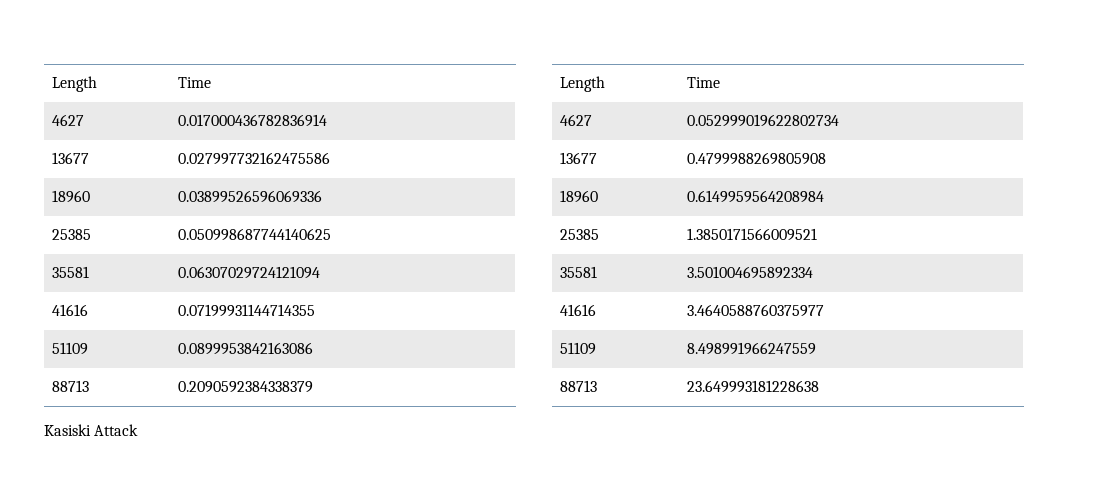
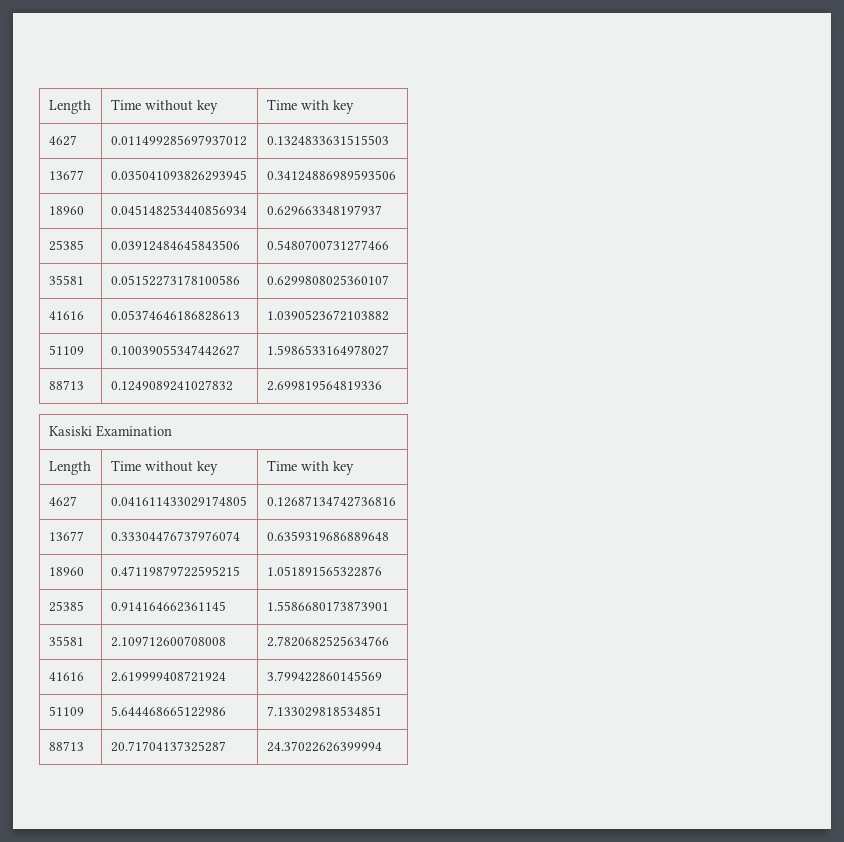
[52,76,98,92] [178,77,212,88] [52,114,85,126] [178,114,328,127] [52,152,90,164] [178,152,331,165] [52,190,91,203] [178,190,323,203] [52,229,92,240] [178,228,332,241] [52,266,90,278] [178,266,321,279] [52,304,89,316] [178,304,316,317] [52,342,89,355] [178,342,314,355] [52,380,90,392] [178,381,314,393] [44,424,139,436] [560,76,606,92] [687,77,721,88] [560,114,593,126] [687,114,840,127] [560,152,598,164] [687,152,827,165] [560,190,599,203] [687,190,825,203] [560,229,600,240] [687,228,818,241] [560,266,598,278] [687,266,814,279] [560,304,597,316] [687,304,825,317] [560,342,597,355] [687,342,817,355] [560,380,598,392] [687,380,820,393] Length | Time // 4627 | 0.017000436782836914 // 13677 | 0.027997732162475586 // 18960 | 0.03899526596069336 // 25385 | 0.050998687744140625 // 35581 | 0.06307029724121094 // 41616 | 0.07199931144714355 // 51109 | 0.0899953842163086 // 88713 | 0.2090592384338379 // Kasiski Attack // Length | Time // 4627 | 0.052999019622802734 // 13677 | 0.4799988269805908 // 18960 | 0.6149959564208984 // 25385 | 1.3850171566009521 // 35581 | 3.501004695892334 // 41616 | 3.4640588760375977 // 51109 | 8.498991966247559 // 88713 | 23.649993181228638 -> [48,100,91,114] [110,99,218,114] [266,99,354,114] [48,135,77,146] [110,135,247,146] [266,135,389,146] [48,170,84,180] [110,170,247,181] [266,170,396,181] [48,206,84,215] [110,205,247,216] [266,205,382,216] [48,240,84,251] [110,240,240,251] [266,240,389,251] [48,275,84,285] [110,275,240,286] [266,275,389,286] [48,311,84,320] [110,310,240,321] [266,310,389,321] [48,345,84,355] [110,345,240,356] [266,345,389,356] [48,380,84,390] [110,380,233,391] [266,380,382,391] [48,425,172,437] [48,461,91,475] [110,460,218,475] [266,460,354,475] [48,496,77,507] [110,496,247,507] [266,496,396,507] [48,531,84,541] [110,531,240,541] [266,531,389,541] [48,567,84,576] [110,566,240,577] [266,566,382,577] [48,601,84,612] [110,601,226,612] [266,601,389,611] [48,636,84,646] [110,636,226,647] [266,636,389,647] [48,672,84,681] [110,671,226,682] [266,671,382,682] [48,706,84,716] [110,706,226,717] [266,706,382,717] [48,741,84,751] [110,741,226,752] [266,741,382,752] Length | Time without key | Time with key // 4627 | 0.011499285697937012 | 0.1324833631515503 // 13677 | 0.035041093826293945 | 0.34124886989593506 // 18960 | 0.045148253440856934 | 0.629663348197937 // 25385 | 0.03912484645843506 | 0.5480700731277466 // 35581 | 0.05152273178100586 | 0.6299808025360107 // 41616 | 0.05374646186828613 | 1.0390523672103882 // 51109 | 0.10039055347442627 | 1.5986533164978027 // 88713 | 0.1249089241027832 | 2.699819564819336 // Kasiski Examination // Length | Time without key | Time with key // 4627 | 0.041611433029174805 | 0.12687134742736816 // 13677 | 0.33304476737976074 | 0.6359319686889648 // 18960 | 0.47119879722595215 | 1.051891565322876 // 25385 | 0.914164662361145 | 1.5586680173873901 // 35581 | 2.109712600708008 | 2.7820682525634766 // 41616 | 2.619999408721924 | 3.799422860145569 // 51109 | 5.644468665122986 | 7.133029818534851 // 88713 | 20.71704137325287 | 24.37022626399994

